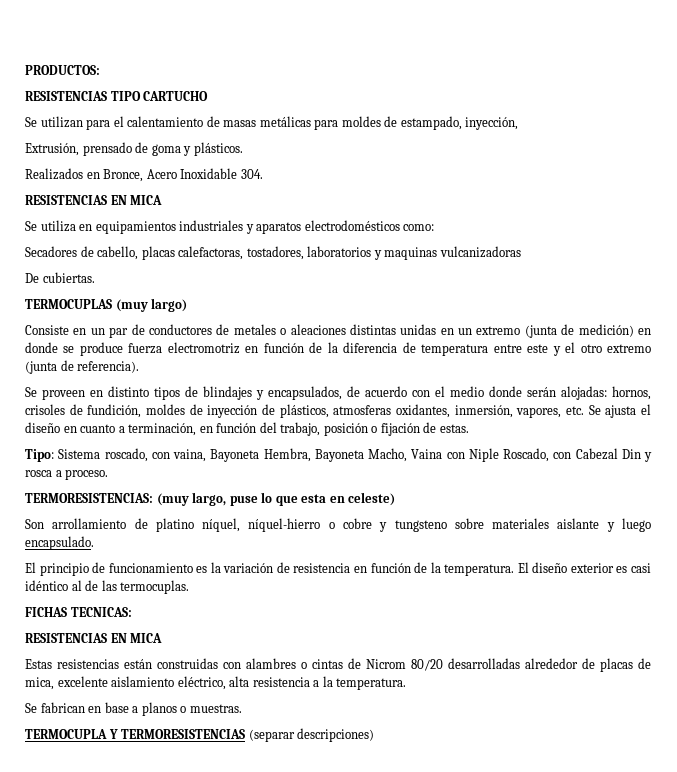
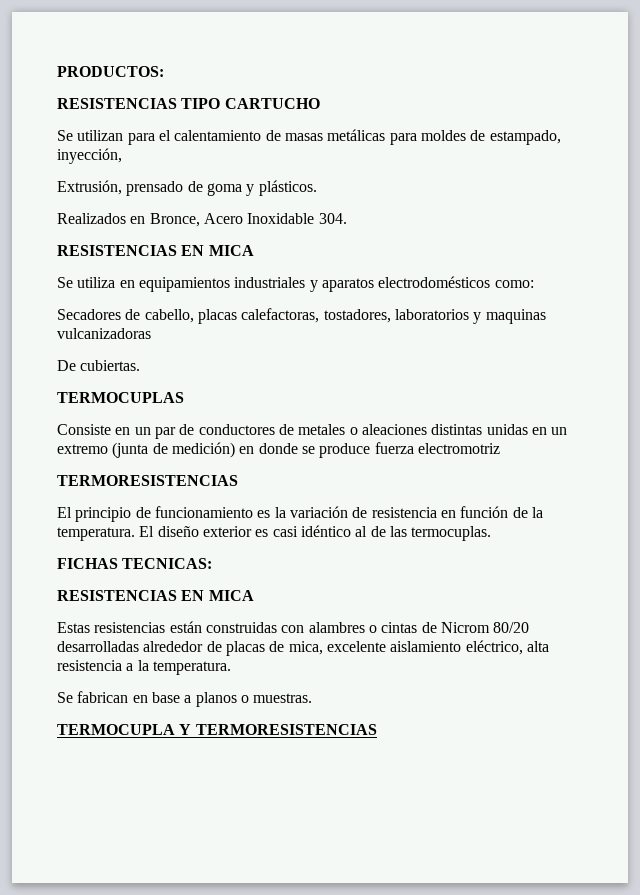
[115,298,188,312] (muy largo) -> (184, 397) none
[245,342,652,356] [25,360,140,374] [25,386,651,400] [25,404,651,418] [25,422,469,436] [25,448,652,462] [25,469,109,480] [25,492,396,506] [25,518,652,532] [25,536,94,550] en función de la diferencia de temperatura entre este y el otro extremo (junta de referencia). // Se proveen en distinto tipos de blindajes y encapsulados, de acuerdo con el medio donde serán alojadas: hornos, crisoles de fundición, moldes de inyección de plásticos, atmosferas oxidantes, inmersión, vapores, etc. Se ajusta el diseño en cuanto a terminación, en función del trabajo, posición o fijación de estas. // Tipo: Sistema roscado, con vaina, Bayoneta Hembra, Bayoneta Macho, Vaina con Niple Roscado, con Cabezal Din y rosca a proceso. // TERMORESISTENCIAS: (muy largo, puse lo que esta en celeste) // Son arrollamiento de platino níquel, níquel-hierro o cobre y tungsteno sobre materiales aislante y luego encapsulado. -> [57,475,238,486] // TERMORESISTENCIAS
[248,728,375,742] (separar descripciones) -> (377, 729) none

